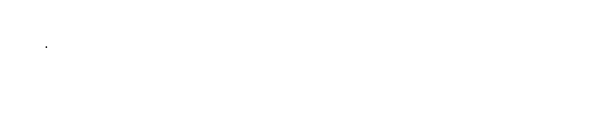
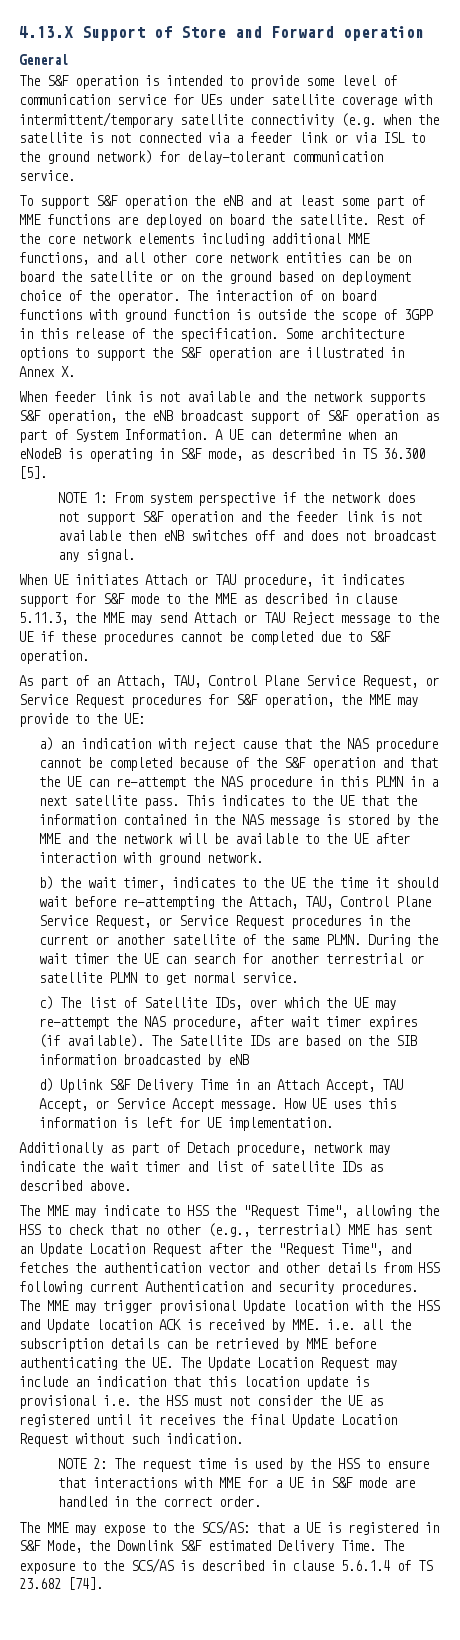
[44,46,49,48] . -> [19,26,424,41] [19,54,68,65] [19,75,397,89] [19,94,432,107] [19,112,439,128] [19,132,425,143] [19,150,383,164] [19,170,75,181] [19,195,425,209] [19,214,425,228] [19,233,370,246] [19,252,411,265] [19,271,411,285] [19,290,376,304] [19,309,433,323] [19,328,404,342] [19,347,404,361] [19,366,75,377] [19,391,425,405] [19,410,439,424] [19,429,397,443] [19,448,425,462] [19,466,47,479] [58,492,416,506] [58,511,423,525] [58,530,437,541] [58,549,136,562] [19,574,404,588] [19,593,397,607] [19,612,439,625] [19,631,391,645] [19,650,89,664] [19,675,439,689] [19,694,418,708] [19,713,145,727] [38,737,438,752] [38,757,438,771] [38,776,438,790] [38,795,417,809] [38,814,438,827] [38,833,410,844] [38,852,263,865] [38,876,438,890] [38,896,431,910] [38,915,410,929] [38,934,438,947] [38,953,424,964] [38,972,298,985] [38,996,396,1010] [38,1016,417,1030] [38,1034,417,1048] [38,1054,249,1067] [38,1078,403,1093] [38,1098,396,1112] [38,1117,333,1131] [19,1142,390,1156] [19,1161,383,1172] [19,1180,131,1191] [19,1205,439,1219] [19,1223,432,1237] [19,1243,411,1257] [19,1262,440,1273] [19,1281,418,1295] [19,1300,440,1314] [19,1319,411,1333] [19,1338,376,1352] [19,1357,397,1371] [19,1376,369,1390] [19,1395,383,1409] [19,1414,397,1428] [19,1433,243,1447] [58,1458,430,1472] [58,1477,416,1488] [58,1496,262,1507] [19,1520,439,1536] [19,1540,404,1553] [19,1558,433,1574] [19,1577,103,1590] 4.13.X Support of Store and Forward operation // General // The S&F operation is intended to provide some level of communication service for UEs under satellite coverage with intermittent/temporary satellite connectivity (e.g. when the satellite is not connected via a feeder link or via ISL to the ground network) for delay-tolerant communication service. // To support S&F operation the eNB and at least some part of MME functions are deployed on board the satellite. Rest of the core network elements including additional MME functions, and all other core network entities can be on board the satellite or on the ground based on deployment choice of the operator. The interaction of on board functions with ground function is outside the scope of 3GPP in this release of the specification. Some architecture options to support the S&F operation are illustrated in Annex X. // When feeder link is not available and the network supports S&F operation, the eNB broadcast support of S&F operation as part of System Information. A UE can determine when an eNodeB is operating in S&F mode, as described in TS 36.300 [5]. // NOTE 1: From system perspective if the network does not support S&F operation and the feeder link is not available then eNB switches off and does not broadcast any signal. // When UE initiates Attach or TAU procedure, it indicates support for S&F mode to the MME as described in clause 5.11.3, the MME may send Attach or TAU Reject message to the UE if these procedures cannot be completed due to S&F operation. // As part of an Attach, TAU, Control Plane Service Request, or Service Request procedures for S&F operation, the MME may provide to the UE: // a) an indication with reject cause that the NAS procedure cannot be completed because of the S&F operation and that the UE can re-attempt the NAS procedure in this PLMN in a next satellite pass. This indicates to the UE that the information contained in the NAS message is stored by the MME and the network will be available to the UE after interaction with ground network. // b) the wait timer, indicates to the UE the time it should wait before re-attempting the Attach, TAU, Control Plane Service Request, or Service Request procedures in the current or another satellite of the same PLMN. During the wait timer the UE can search for another terrestrial or satellite PLMN to get normal service. // c) The list of Satellite IDs, over which the UE may re-attempt the NAS procedure, after wait timer expires (if available). The Satellite IDs are based on the SIB information broadcasted by eNB // d) Uplink S&F Delivery Time in an Attach Accept, TAU Accept, or Service Accept message. How UE uses this information is left for UE implementation. // Additionally as part of Detach procedure, network may indicate the wait timer and list of satellite IDs as described above. // The MME may indicate to HSS the "Request Time", allowing the HSS to check that no other (e.g., terrestrial) MME has sent an Update Location Request after the "Request Time", and fetches the authentication vector and other details from HSS following current Authentication and security procedures. The MME may trigger provisional Update location with the HSS and Update location ACK is received by MME. i.e. all the subscription details can be retrieved by MME before authenticating the UE. The Update Location Request may include an indication that this location update is provisional i.e. the HSS must not consider the UE as registered until it receives the final Update Location Request without such indication. // NOTE 2: The request time is used by the HSS to ensure that interactions with MME for a UE in S&F mode are handled in the correct order. // The MME may expose to the SCS/AS: that a UE is registered in S&F Mode, the Downlink S&F estimated Delivery Time. The exposure to the SCS/AS is described in clause 5.6.1.4 of TS 23.682 [74].

